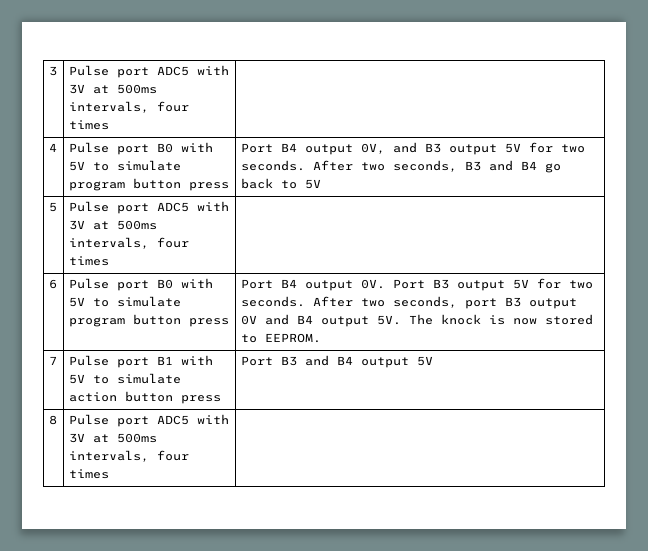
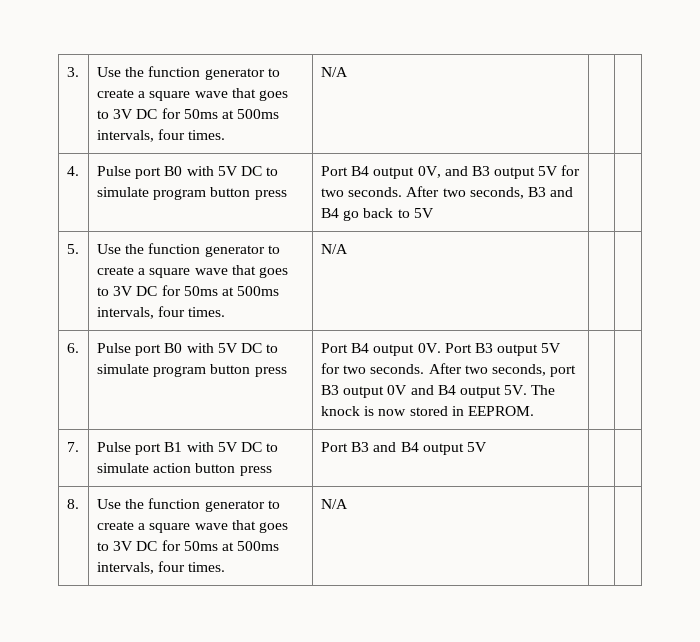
[48,66,57,76] [68,65,229,78] [68,84,157,94] [68,101,189,113] [68,120,109,130] [48,143,57,152] [68,142,213,155] [68,161,85,171] 3 | Pulse port ADC5 with 3V at 500ms intervals, four times | // 4 | Pulse port B0 with 5V -> [66,67,79,77] [96,66,280,80] [96,88,288,101] [96,108,280,119] [96,129,226,142] [320,67,348,77] [66,166,79,176] [96,166,262,179] 3. | Use the function generator to create a square wave that goes to 3V DC for 50ms at 500ms intervals, four times. | N/A | | // 4. | Pulse port B0 with 5V DC
[48,202,57,212] [68,201,229,214] [68,220,157,230] [68,237,189,249] [68,256,109,266] [48,279,57,289] [68,278,213,291] [68,297,85,307] // 5 | Pulse port ADC5 with 3V at 500ms intervals, four times | // 6 | Pulse port B0 with 5V -> [66,244,79,254] [96,243,280,257] [96,265,288,278] [96,285,280,296] [96,306,226,319] [320,244,348,254] [66,343,79,353] [96,343,262,356] | | // 5. | Use the function generator to create a square wave that goes to 3V DC for 50ms at 500ms intervals, four times. | N/A | | // 6. | Pulse port B0 with 5V DC
[240,334,257,343] to -> [451,406,464,416] in
[48,356,57,365] // 7 -> [66,442,79,452] | | // 7.
(85, 379) none -> [240,442,262,452] DC
[48,415,57,425] [68,414,229,427] [68,433,157,443] [68,450,189,462] [68,469,109,479] // 8 | Pulse port ADC5 with 3V at 500ms intervals, four times -> [66,499,79,509] [96,498,280,512] [96,520,288,533] [96,540,280,551] [96,561,226,574] [320,499,348,509] | | // 8. | Use the function generator to create a square wave that goes to 3V DC for 50ms at 500ms intervals, four times. | N/A |

